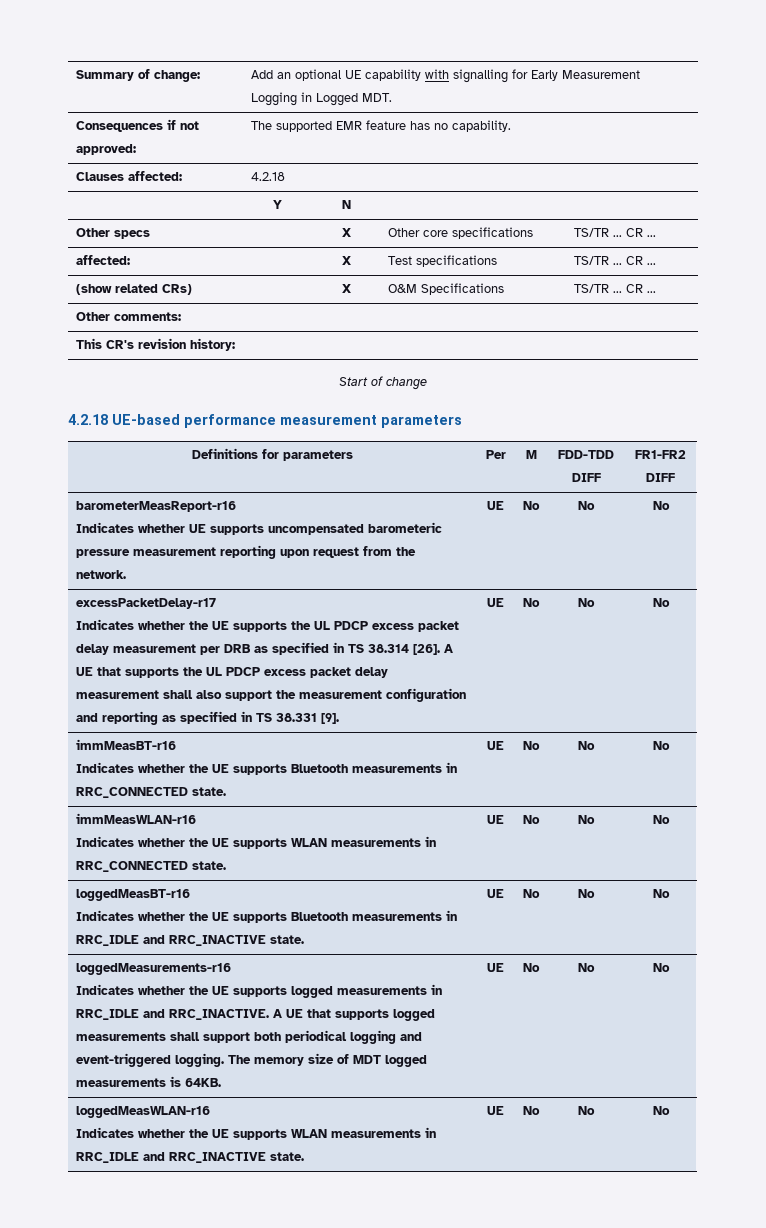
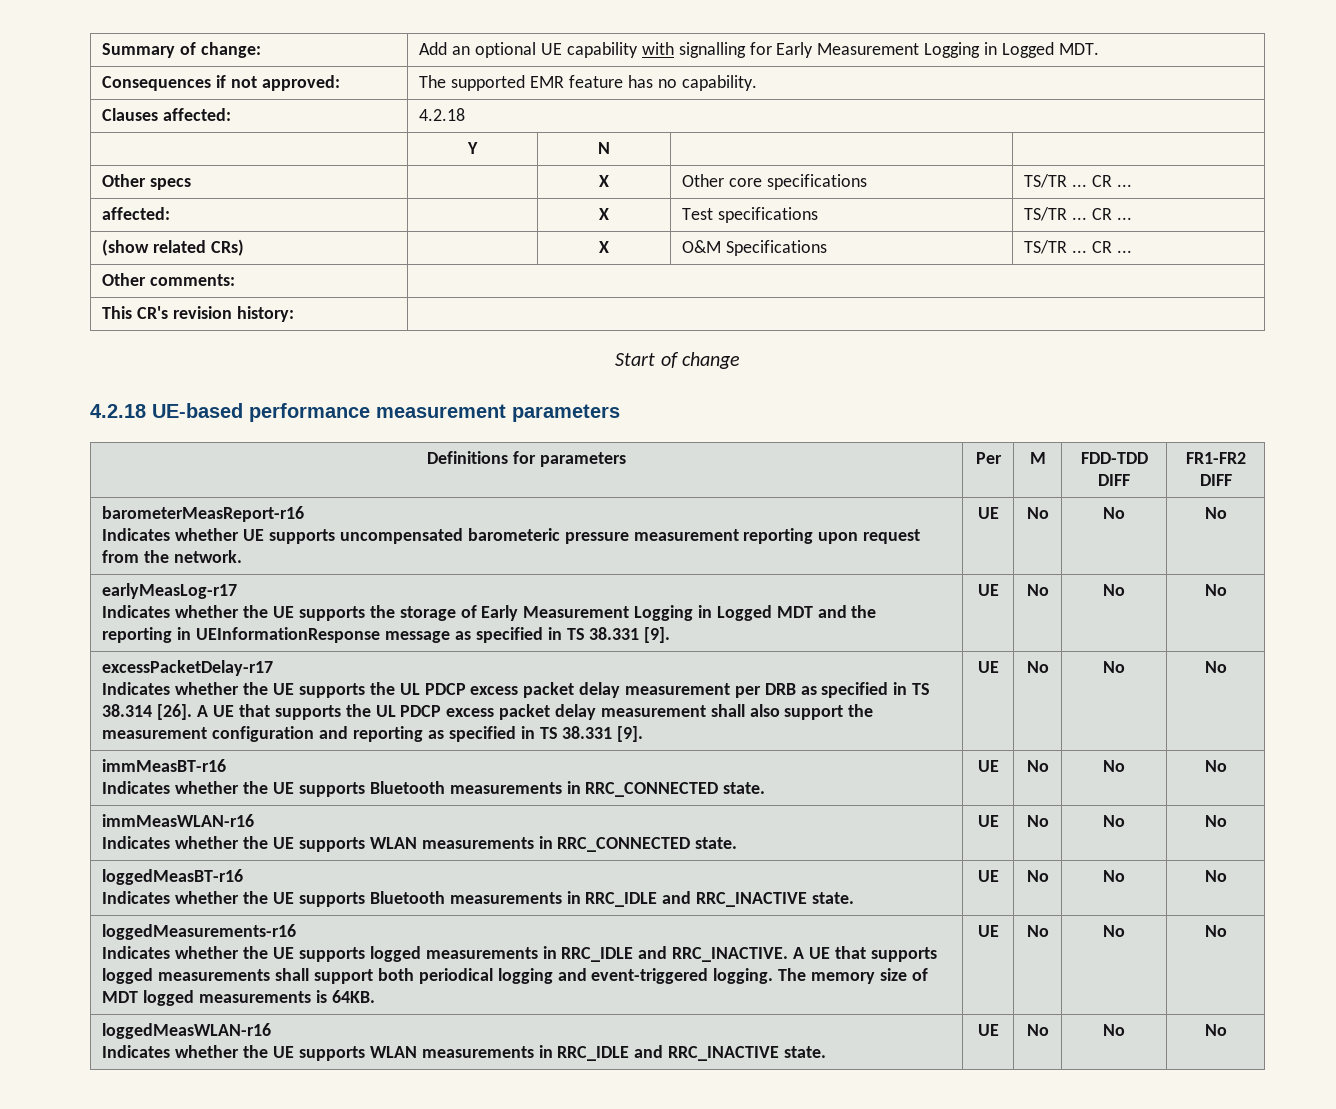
(670, 505) none -> [102,583,238,599] [102,605,877,621] [102,627,671,643] [977,584,999,596] [1026,584,1049,596] [1103,584,1125,596] [1204,584,1227,596] // earlyMeasLog-r17 // Indicates whether the UE supports the storage of Early Measurement Logging in Logged MDT and the reporting in UEInformationResponse message as specified in TS 38.331 [9]. | UE | No | No | No

